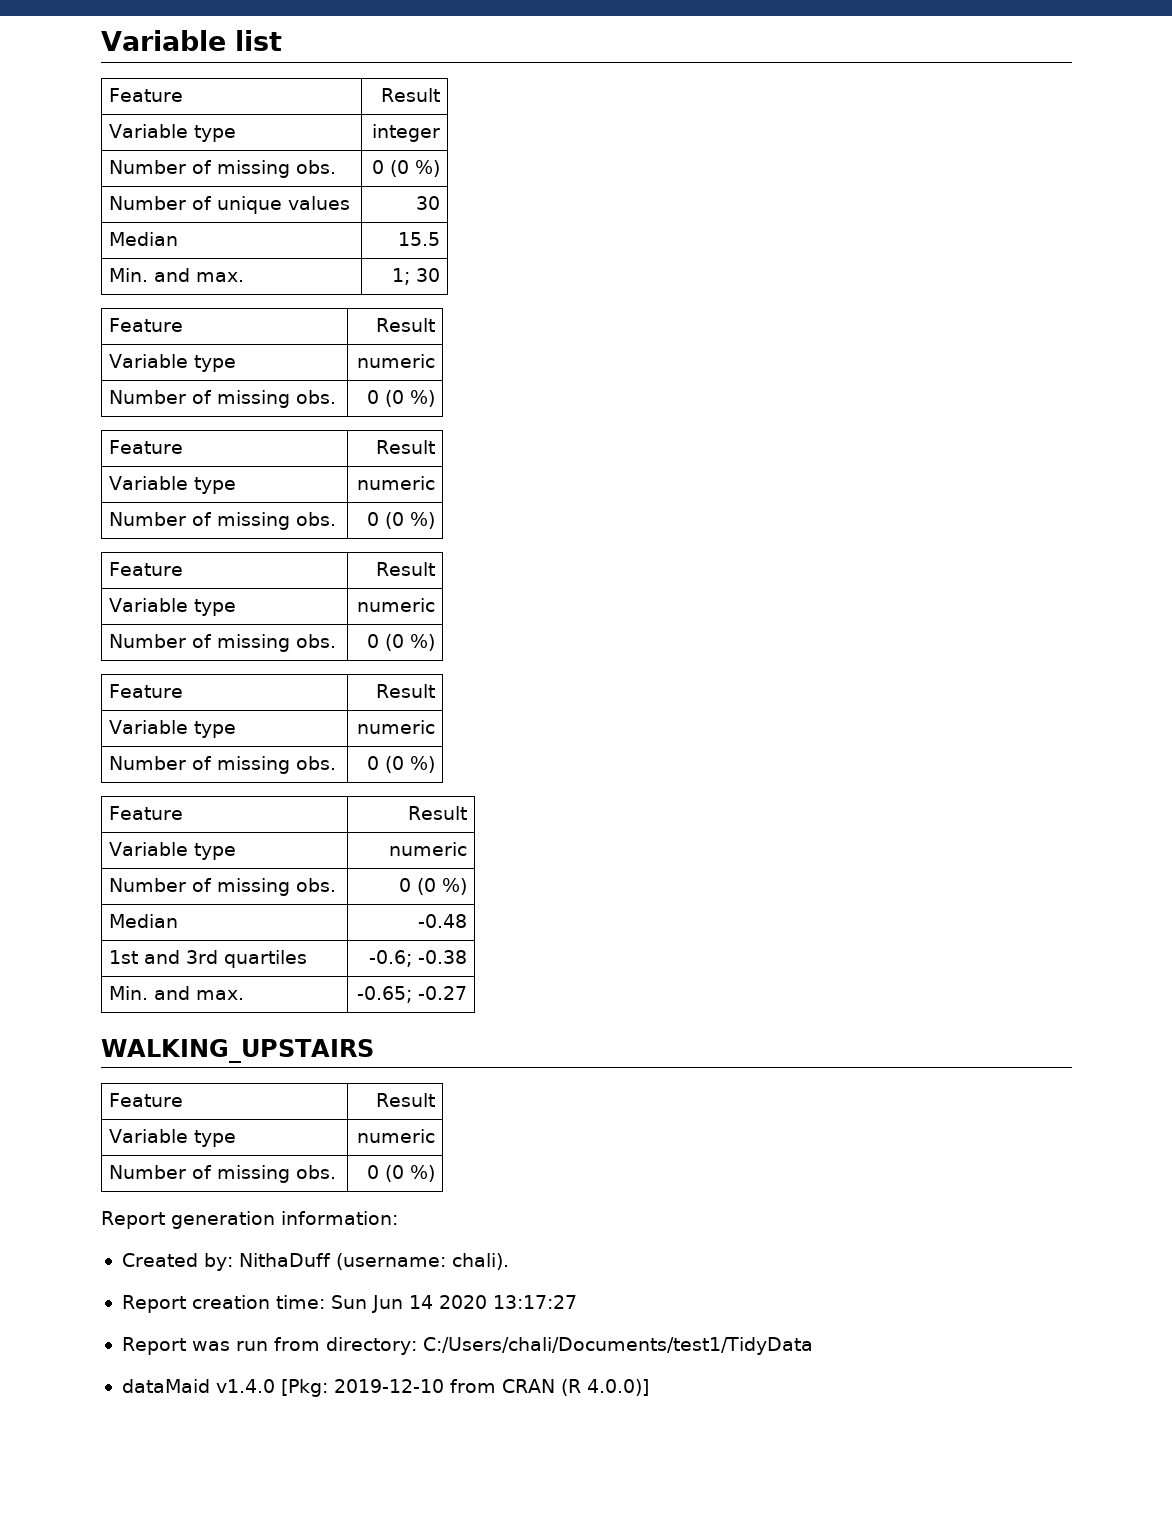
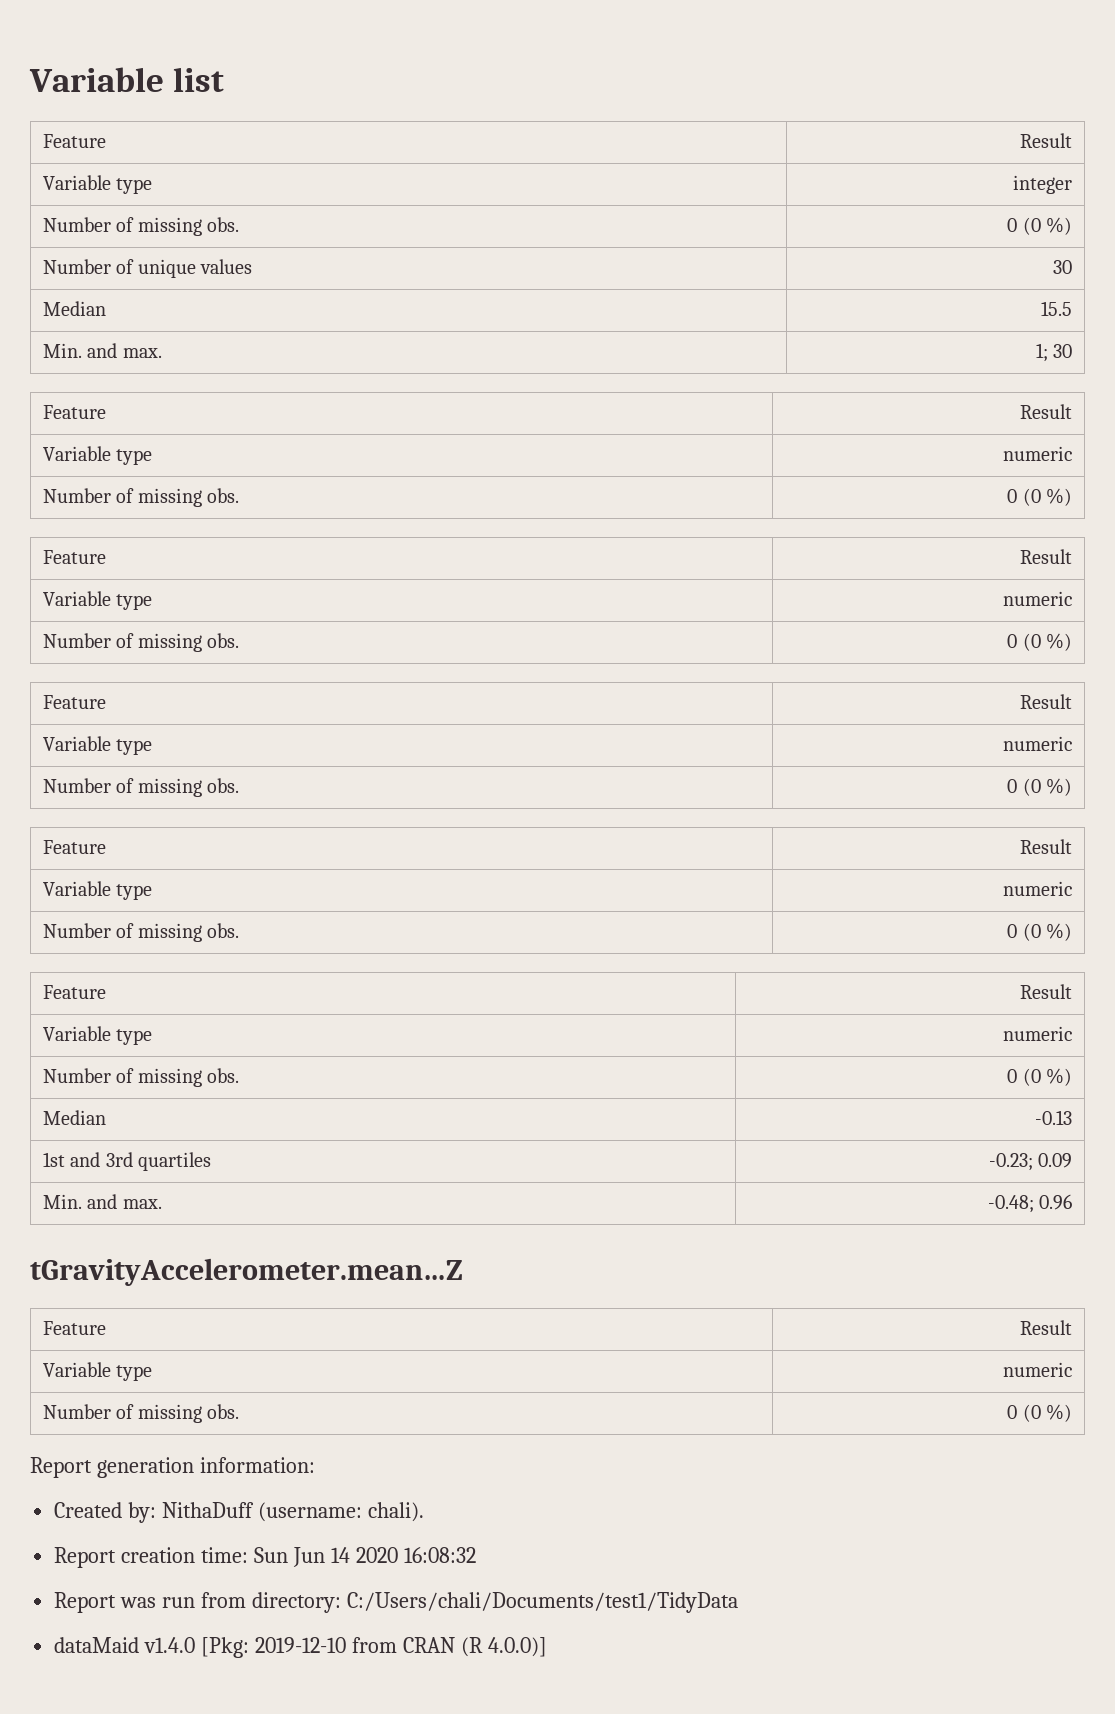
[417,914,467,928] -0.48 -> [1035,1110,1073,1125] -0.13
[368,950,467,967] [109,986,245,1000] [356,986,467,1003] [101,1039,374,1063] -0.6; -0.38 // Min. and max. | -0.65; -0.27 // WALKING_UPSTAIRS -> [988,1153,1073,1171] [42,1194,162,1209] [987,1194,1073,1213] [30,1258,463,1286] -0.23; 0.09 // Min. and max. | -0.48; 0.96 // tGravityAccelerometer.mean…Z
[492,1295,577,1309] 13:17:27 -> [403,1547,476,1563] 16:08:32

